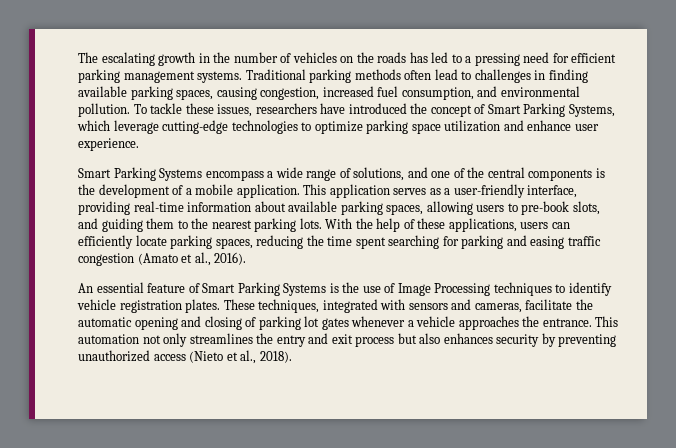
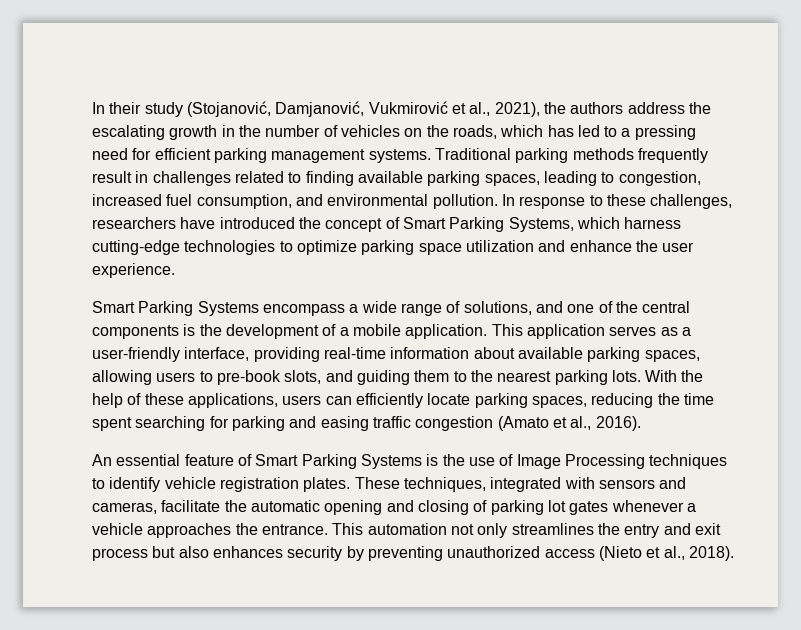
[78,52,98,63] The -> [92,101,711,117] In their study (Stojanović, Damjanović, Vukmirović et al., 2021), the authors address the
[377,52,407,63] roads -> [452,125,544,139] roads, which
[404,69,546,83] often lead to challenges in -> [637,148,708,163] [92,171,302,186] frequently result in challenges related to
[216,87,257,100] causing -> [543,171,615,186] leading to
[133,103,253,117] To tackle these issues, -> [501,194,733,209] In response to these challenges,
[113,120,159,134] leverage -> [624,217,682,229] harness
(572, 125) none -> [635,240,658,252] the

